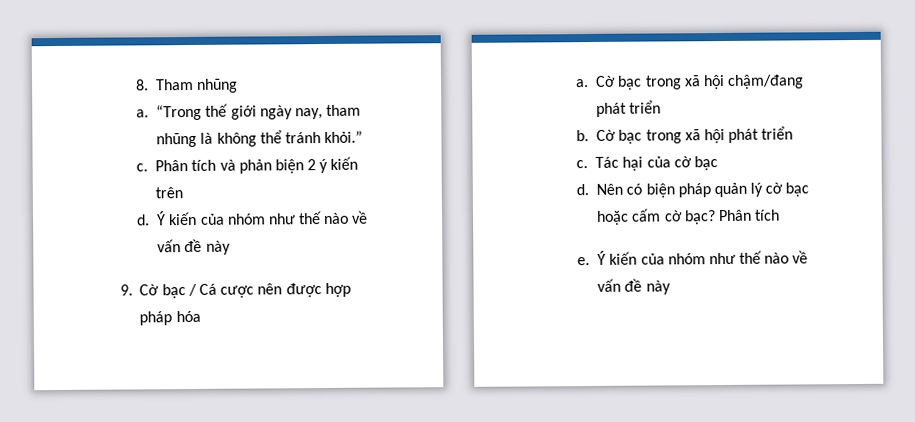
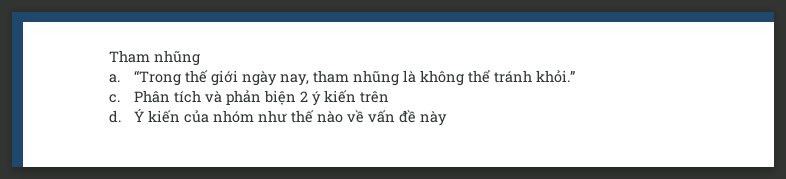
[136,79,150,91] 8. -> (109, 56) none
[119,282,351,299] [139,310,201,326] [576,74,805,90] [596,100,662,117] [576,126,794,144] [576,156,718,171] [576,182,810,198] [597,208,781,225] [577,250,809,266] [597,278,671,295] // 9. Cờ bạc / Cá cược nên được hợp pháp hóa // a. Cờ bạc trong xã hội chậm/đang phát triển // b. Cờ bạc trong xã hội phát triển // c. Tác hại của cờ bạc // d. Nên có biện pháp quản lý cờ bạc hoặc cấm cờ bạc? Phân tích // e. Ý kiến của nhóm như thế nào về vấn đề này -> (448, 118) none

